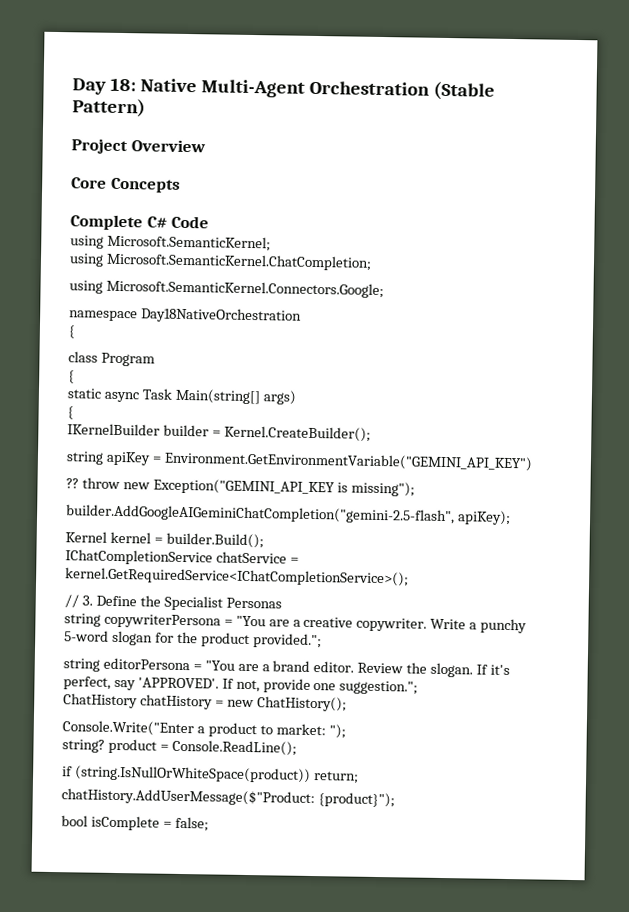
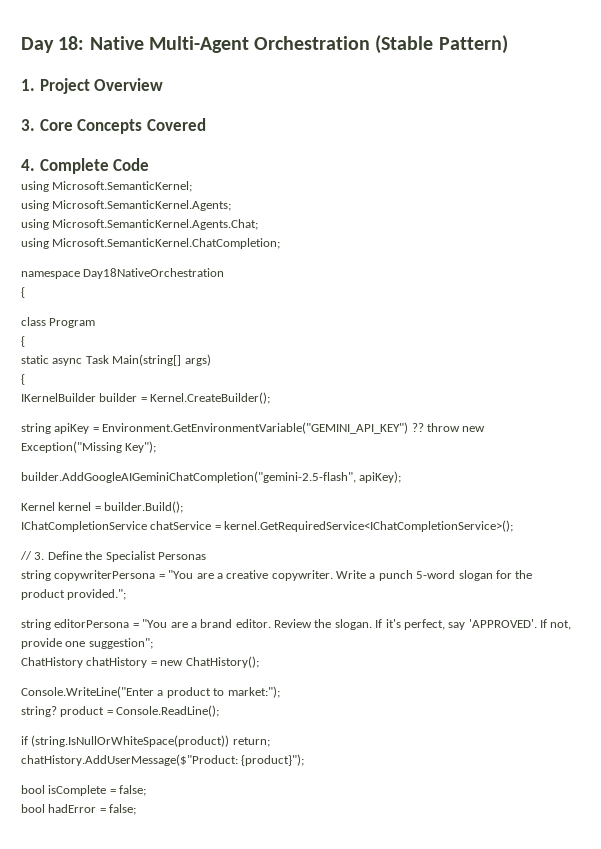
(146, 108) none -> [21,79,35,91] 1.
(206, 146) none -> [21,119,35,131] 3.
[70,214,168,231] // Complete C# -> [146,118,206,131] [21,158,109,174] Covered // 4. Complete
[105,252,372,271] [69,279,384,299] Microsoft.SemanticKernel.ChatCompletion; // using Microsoft.SemanticKernel.Connectors.Google; -> [52,200,232,211] [21,219,259,230] [21,238,281,249] Microsoft.SemanticKernel.Agents; // using Microsoft.SemanticKernel.Agents.Chat; // using Microsoft.SemanticKernel.ChatCompletion;
(533, 461) // -> (409, 428) none
[152,478,415,497] Exception("GEMINI_API_KEY is missing"); -> [21,441,157,453] Exception("Missing Key");
[480,618,528,634] punchy -> [378,570,413,581] punch
[339,680,419,695] suggestion."; -> [88,638,153,649] suggestion";
[62,720,194,737] Console.Write("Enter -> [21,686,154,698] Console.WriteLine("Enter
[275,723,346,739] market: "); -> [227,686,280,698] market:");
(209, 824) none -> [21,804,137,815] // bool hadError = false;

